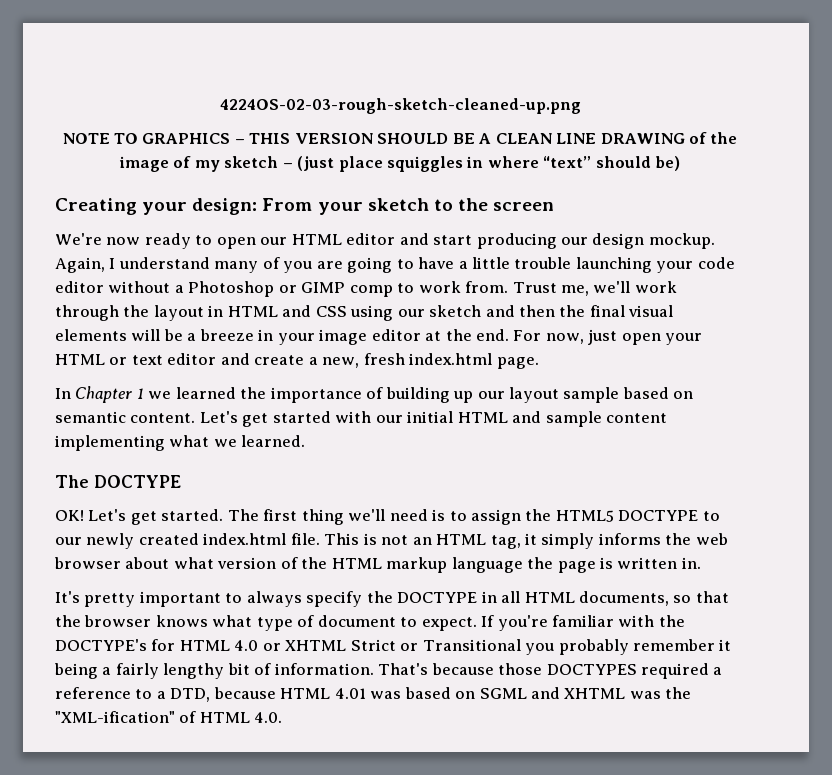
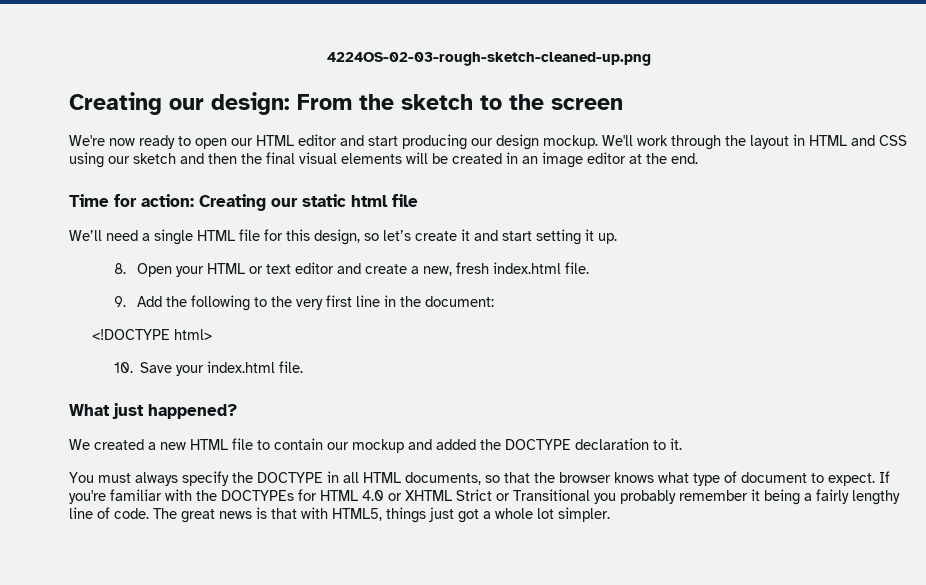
[62,132,738,144] [118,156,681,172] [55,198,188,215] // NOTE TO GRAPHICS – THIS VERSION SHOULD BE A CLEAN LINE DRAWING of the image of my sketch – (just place squiggles in where “text” should be) // Creating your -> [69,92,204,115] // Creating our
[317,202,363,215] your -> [359,94,394,110] the
[55,257,735,273] [55,281,631,297] Again, I understand many of you are going to have a little trouble launching your code editor without a Photoshop or GIMP comp to work from. Trust me, we'll -> [602,135,633,146] We'll
[187,329,315,345] a breeze in your -> [452,152,538,164] created in an
[513,329,661,345] For now, just open -> [69,194,418,211] [69,229,617,245] [114,263,172,277] // Time for action: Creating our static html file // We’ll need a single HTML file for this design, so let’s create it and start setting it up. // 8. Open
[496,357,539,369] [55,386,694,403] [55,411,668,427] [55,435,306,451] [55,475,181,488] [55,509,720,525] [55,533,728,549] [54,557,701,573] [55,591,243,607] page. // In Chapter 1 we learned the importance of building up our layout sample based on semantic content. Let's get started with our initial HTML and sample content implementing what we learned. // The DOCTYPE // OK! Let's get started. The first thing we'll need is to assign the HTML5 DOCTYPE to our newly created index.html file. This is not an HTML tag, it simply informs the web browser about what version of the HTML markup language the page is written in. // It's pretty important to -> [564,262,589,274] [114,295,494,311] [91,329,212,340] [114,361,304,376] [69,403,237,419] [69,438,682,453] [69,472,131,483] file. // 9. Add the following to the very first line in the document: // <!DOCTYPE html> // 10. Save your index.html file. // What just happened? // We created a new HTML file to contain our mockup and added the DOCTYPE declaration to it. // You must
[55,639,147,651] DOCTYPE's -> [221,490,294,501] DOCTYPEs
[227,663,723,679] [55,687,692,702] [55,711,283,723] bit of information. That's because those DOCTYPES required a reference to a DTD, because HTML 4.01 was based on SGML and XHTML was the "XML-ification" of HTML 4.0. -> [69,507,610,523] line of code. The great news is that with HTML5, things just got a whole lot simpler.

